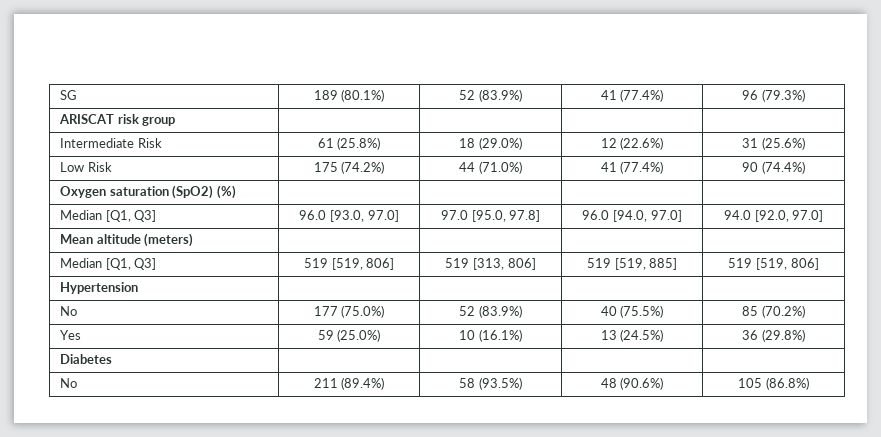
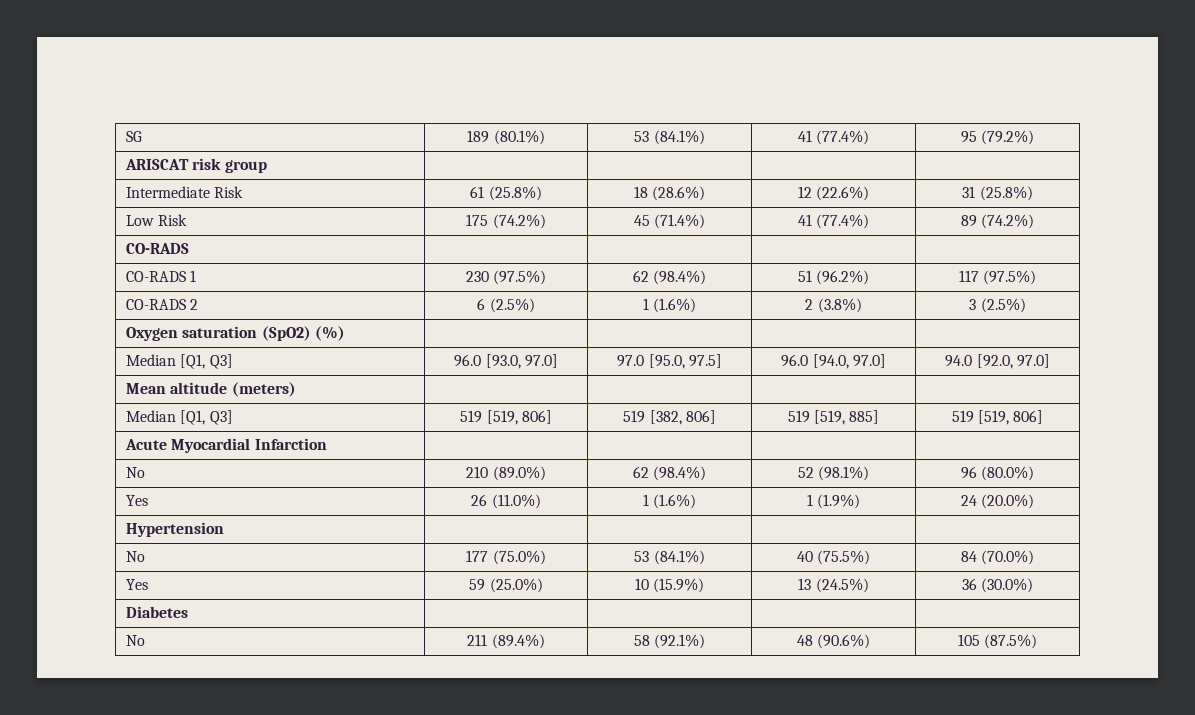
[459,89,522,102] [600,89,664,102] [742,89,805,102] 52 (83.9%) | 41 (77.4%) | 96 (79.3%) -> [634,130,705,145] [797,130,870,145] [960,130,1035,145] 53 (84.1%) | 41 (77.4%) | 95 (79.2%)
[478,137,522,150] (29.0%) -> [652,186,706,201] (28.6%)
[761,137,805,150] (25.6%) -> [979,186,1033,201] (25.8%)
[459,161,522,174] [600,161,664,174] [742,161,805,174] 44 (71.0%) | 41 (77.4%) | 90 (74.4%) -> [633,214,706,229] [797,214,870,229] [960,214,1035,229] [126,243,190,254] [126,270,197,282] [465,270,547,285] [632,270,707,285] [797,270,870,285] [958,270,1037,285] [126,299,199,310] [477,298,535,313] [642,298,697,313] [805,298,862,313] [969,298,1026,313] 45 (71.4%) | 41 (77.4%) | 89 (74.2%) // CO-RADS | | | | // CO-RADS 1 | 230 (97.5%) | 62 (98.4%) | 51 (96.2%) | 117 (97.5%) // CO-RADS 2 | 6 (2.5%) | 1 (1.6%) | 2 (3.8%) | 3 (2.5%)
[509,210,541,222] 97.8] -> [688,354,722,368] 97.5]
[473,258,504,270] [313, -> [649,410,682,425] [382,
(819, 264) none -> [125,438,327,453] [126,467,146,478] [466,466,546,481] [632,466,707,481] [797,466,870,481] [960,466,1035,481] [126,495,149,506] [471,494,541,509] [642,494,697,509] [806,494,861,509] [960,494,1035,509] // Acute Myocardial Infarction | | | | // No | 210 (89.0%) | 62 (98.4%) | 52 (98.1%) | 96 (80.0%) // Yes | 26 (11.0%) | 1 (1.6%) | 1 (1.9%) | 24 (20.0%)
[459,305,522,318] 52 (83.9%) -> [634,550,705,565] 53 (84.1%)
[742,305,805,318] 85 (70.2%) -> [960,550,1035,565] 84 (70.0%)
[478,329,522,342] (16.1%) -> [653,578,705,593] (15.9%)
[761,329,805,342] (29.8%) -> [981,578,1034,593] (30.0%)
[478,377,522,390] (93.5%) -> [654,634,706,649] (92.1%)
[765,377,809,390] (86.8%) -> [984,634,1038,649] (87.5%)

